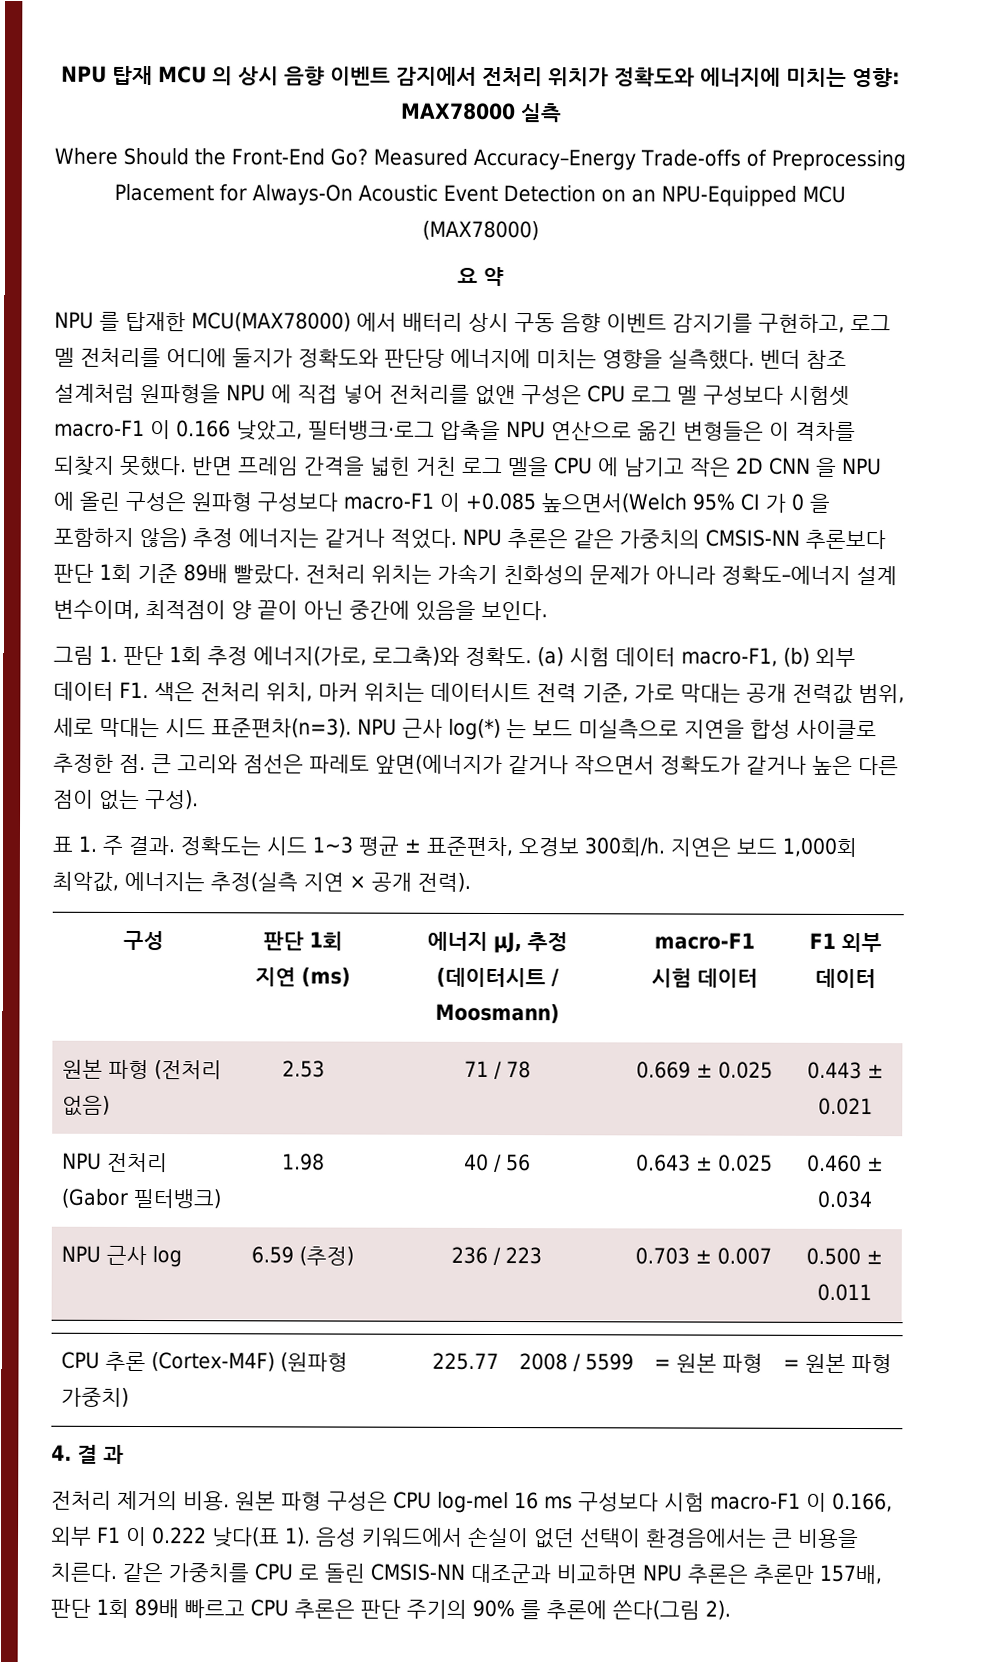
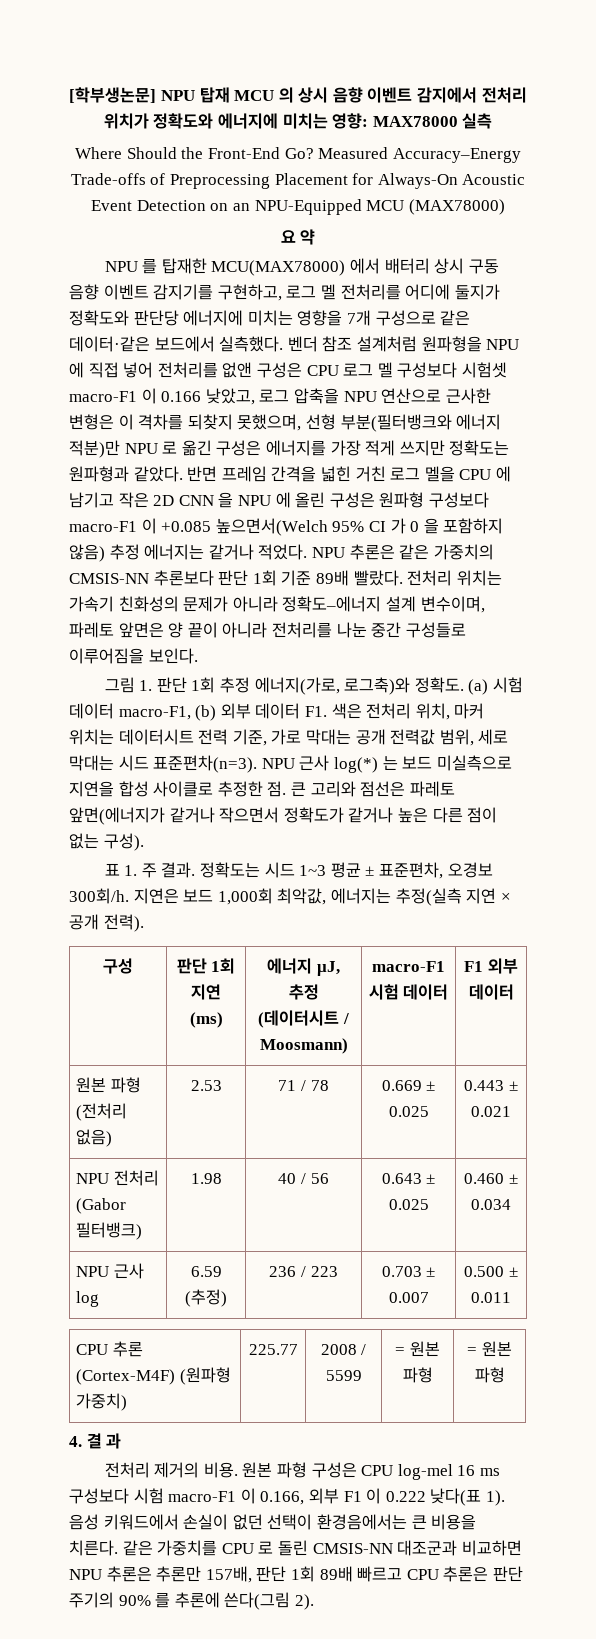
(61, 74) none -> [69,87,157,103] [학부생논문]
(663, 359) none -> [346,310,471,326] [69,336,215,352] 7개 구성으로 같은 데이터·같은 보드에서
[308,420,435,440] 필터뱅크·로그 -> [259,389,290,402] 로그
[637,421,764,441] 옮긴 변형들은 -> [445,388,491,404] [69,414,114,430] 근사한 변형은
[119,455,187,477] 못했다. -> [237,414,502,432] [69,440,510,458] [69,466,183,482] 못했으며, 선형 부분(필터뱅크와 에너지 적분)만 NPU 로 옮긴 구성은 에너지를 가장 적게 쓰지만 정확도는 원파형과 같았다.
[145,600,476,621] 최적점이 양 끝이 아닌 중간에 있음을 -> [69,622,466,638] [69,648,144,664] 파레토 앞면은 양 끝이 아니라 전처리를 나눈 중간 구성들로 이루어짐을

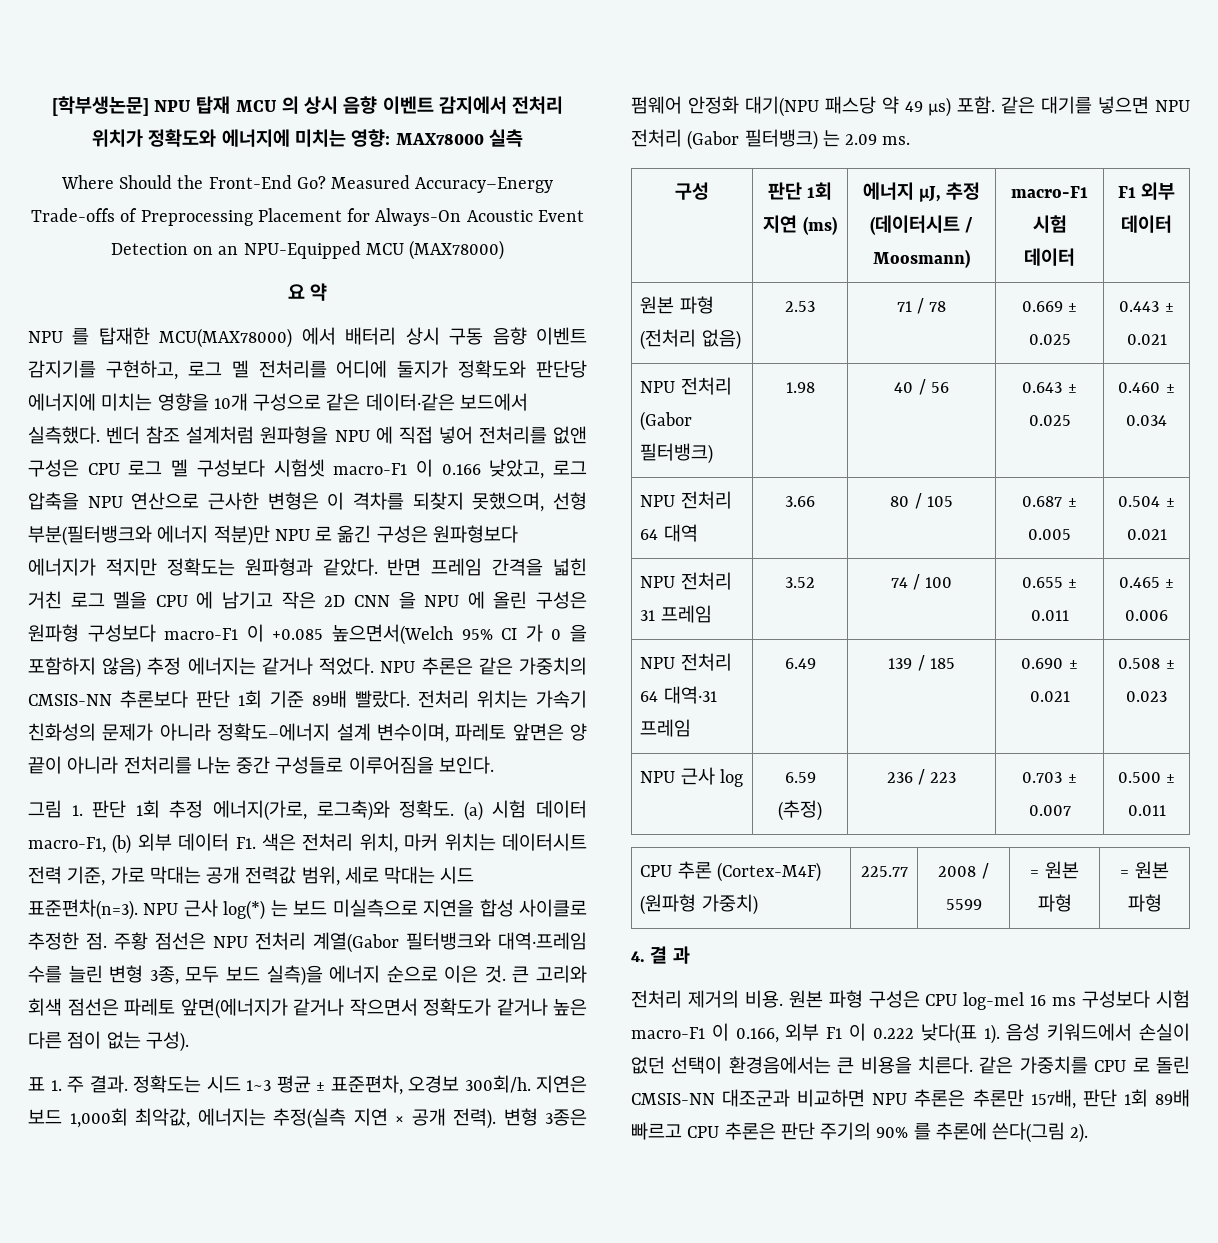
[346,310,371,326] 7개 -> [213,393,248,411] 10개
[265,440,445,456] 에너지를 가장 적게 쓰지만 -> [432,525,518,543] [28,558,157,576] 원파형보다 에너지가 적지만
(287, 789) none -> [114,932,587,953] [28,965,506,986] 주황 점선은 NPU 전처리 계열(Gabor 필터뱅크와 대역·프레임 수를 늘린 변형 3종, 모두 보드 실측)을 에너지 순으로 이은 것.
(356, 789) none -> [28,998,62,1016] 회색
(144, 923) none -> [503,1108,587,1126] [631,96,1190,117] [631,129,911,150] 변형 3종은 펌웨어 안정화 대기(NPU 패스당 약 49 μs) 포함. 같은 대기를 넣으면 NPU 전처리 (Gabor 필터뱅크) 는 2.09 ms.
(511, 1204) none -> [640,491,732,509] [640,524,698,542] [785,496,815,507] [890,493,953,509] [1022,496,1077,507] [1028,529,1071,540] [1118,496,1175,507] [1126,529,1167,540] [640,572,732,590] [640,605,712,623] [785,577,815,588] [890,574,953,590] [1021,577,1078,588] [1030,610,1069,621] [1118,577,1175,588] [1125,610,1168,621] [640,653,732,671] [640,686,717,704] [640,719,692,737] [784,658,816,669] [888,655,955,671] [1021,658,1078,669] [1029,691,1070,702] [1118,658,1175,669] [1126,691,1167,702] // NPU 전처리 64 대역 | 3.66 | 80 / 105 | 0.687 ± 0.005 | 0.504 ± 0.021 // NPU 전처리 31 프레임 | 3.52 | 74 / 100 | 0.655 ± 0.011 | 0.465 ± 0.006 // NPU 전처리 64 대역·31 프레임 | 6.49 | 139 / 185 | 0.690 ± 0.021 | 0.508 ± 0.023

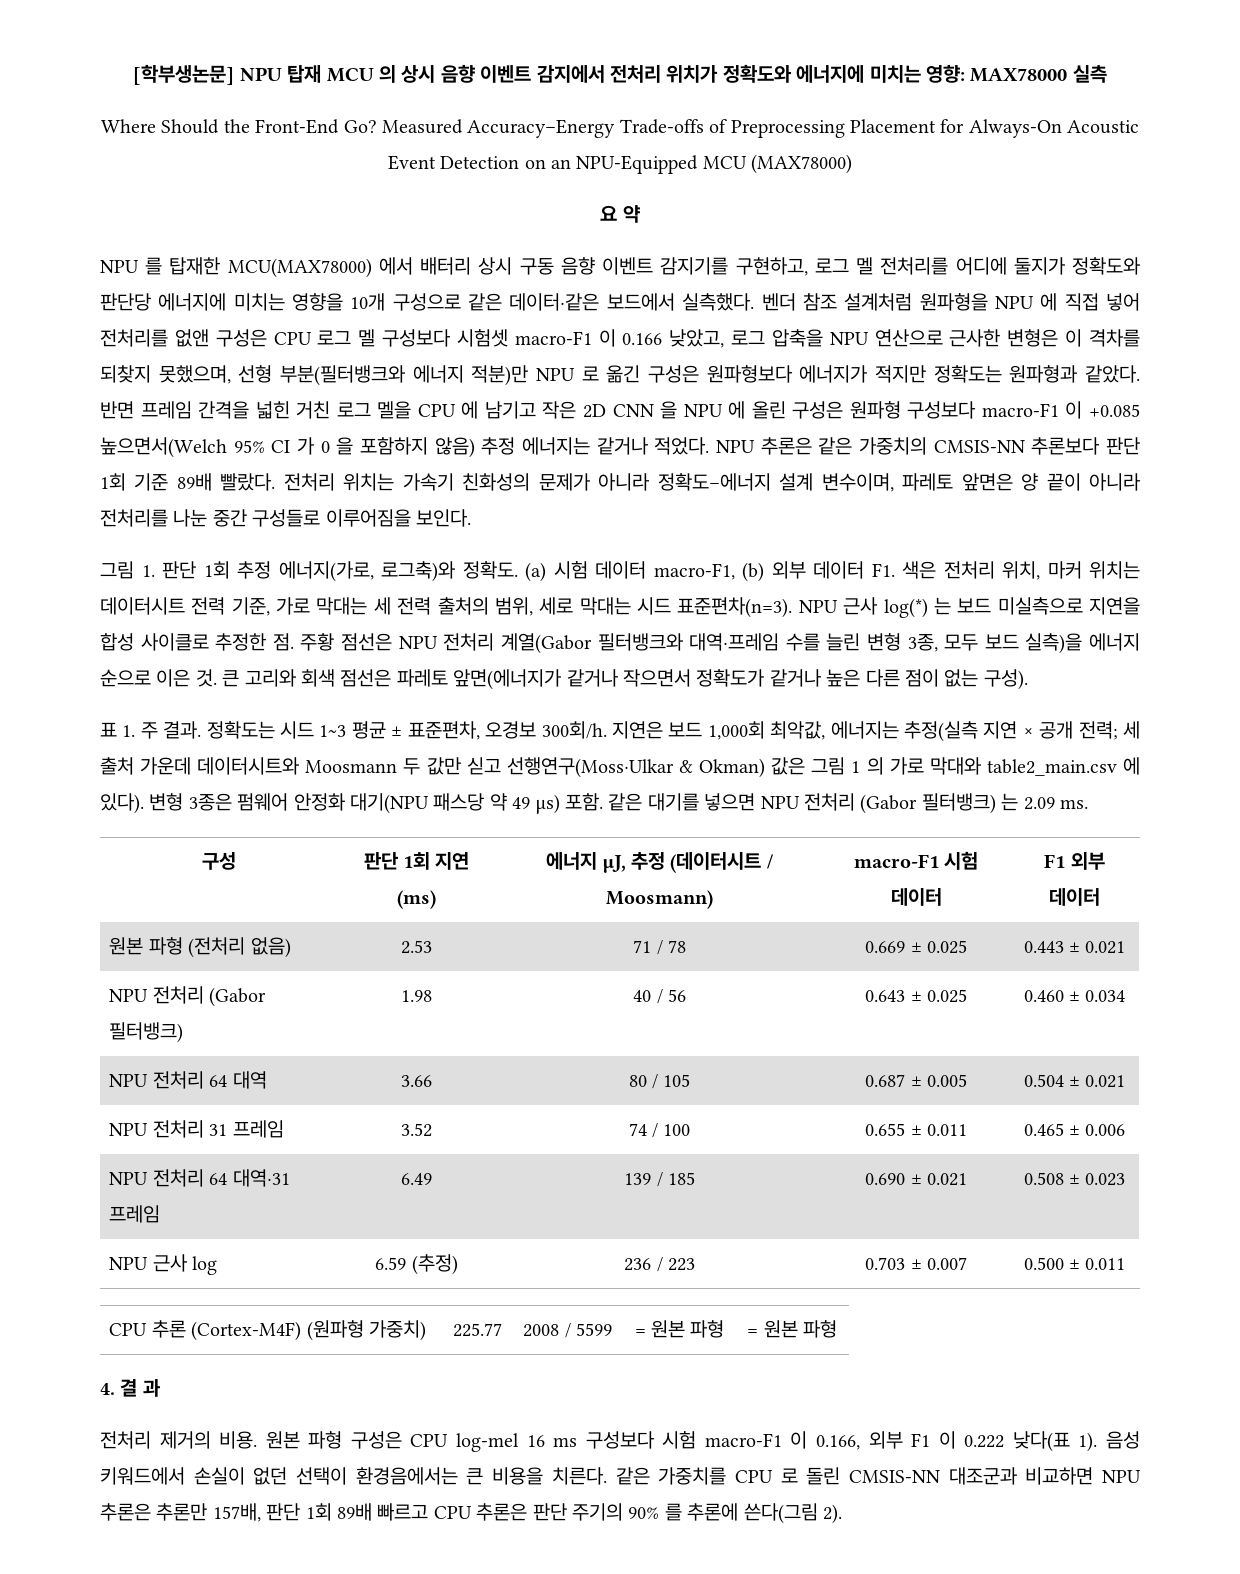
[206,866,297,884] 공개 전력값 -> [373,597,489,615] 세 전력 출처의
[453,1108,496,1129] 전력). -> [1078,721,1140,740] [100,757,1140,778] [100,793,144,814] 전력; 세 출처 가운데 데이터시트와 Moosmann 두 값만 싣고 선행연구(Moss·Ulkar & Okman) 값은 그림 1 의 가로 막대와 table2_main.csv 에 있다).

